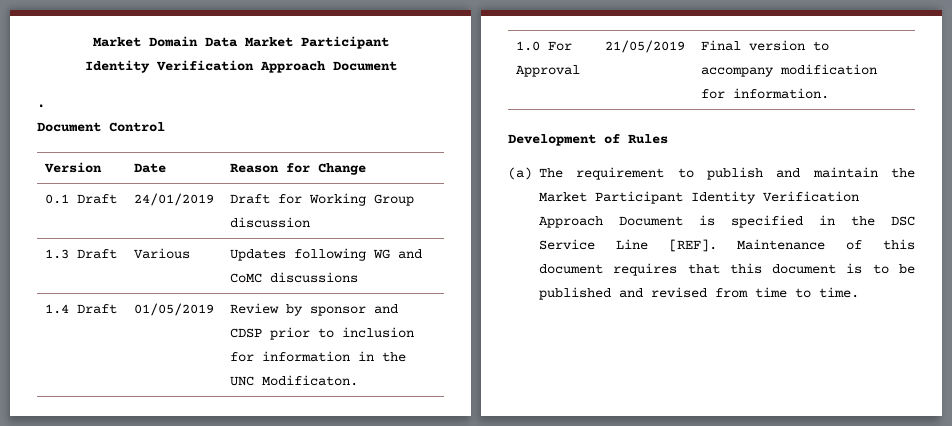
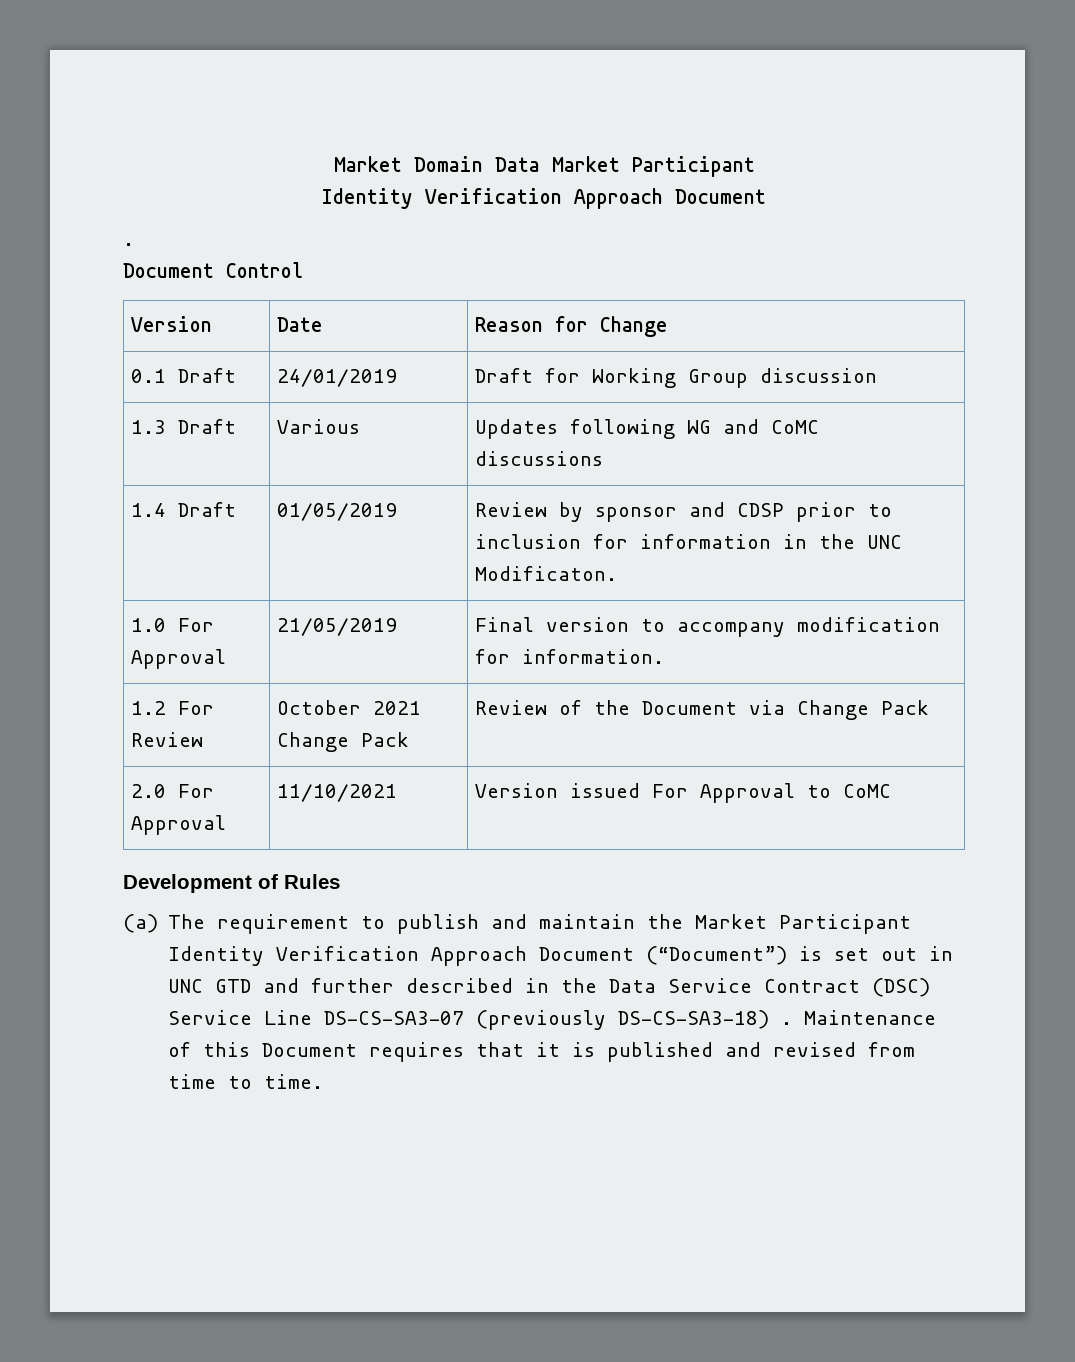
(829, 93) none -> [131,701,215,715] [131,732,204,747] [277,700,422,715] [277,732,410,752] [475,700,930,720] [131,784,215,798] [131,815,227,835] [277,784,398,802] [475,783,892,803] // 1.2 For Review | October 2021 Change Pack | Review of the Document via Change Pack // 2.0 For Approval | 11/10/2021 | Version issued For Approval to CoMC
[699,215,915,228] [539,239,717,252] is specified in the DSC Service Line [REF]. -> [646,946,954,965] [168,978,931,997] [168,1010,793,1030] (“Document”) is set out in UNC GTD and further described in the Data Service Contract (DSC) Service Line DS-CS-SA3-07 (previously DS-CS-SA3-18) .
[539,264,603,274] document -> [262,1043,358,1057] Document
[729,263,915,274] this document is to be -> [536,1042,596,1057] it is

